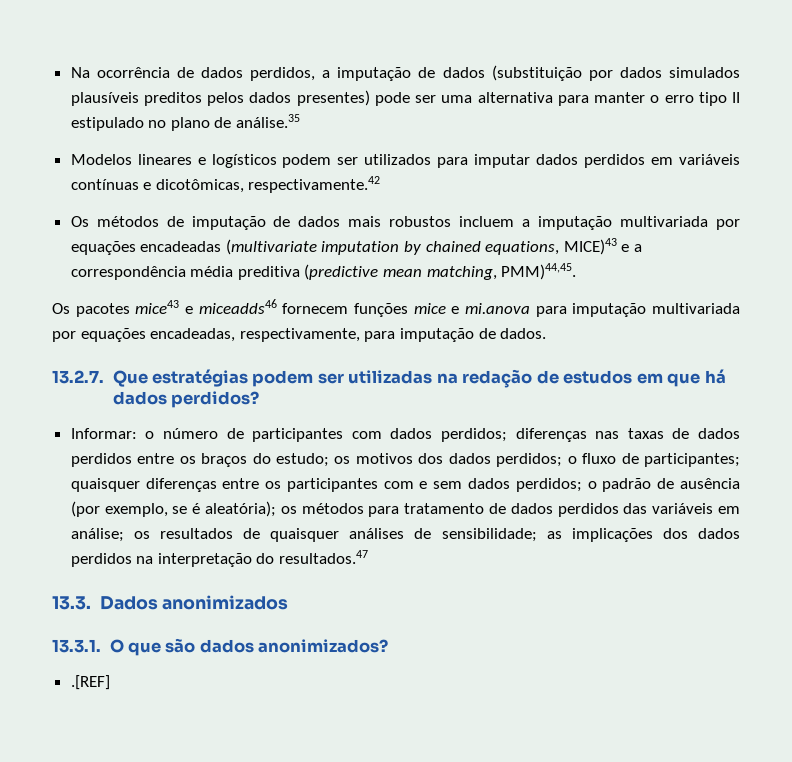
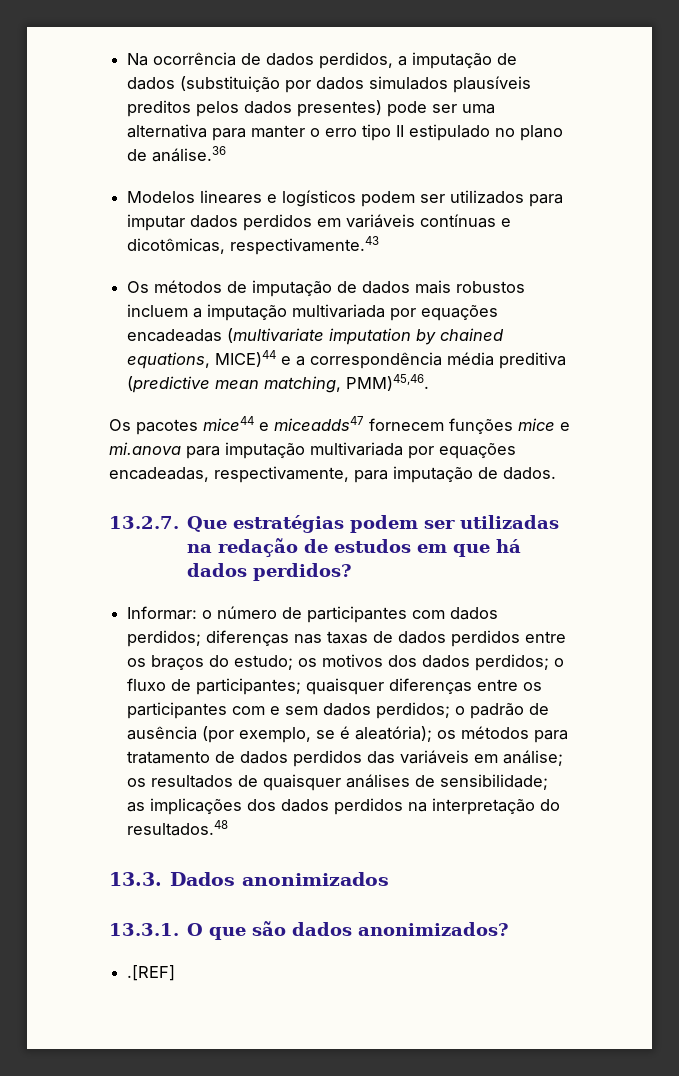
[236,114,301,128] análise.35 -> [152,146,227,162] análise.36
[248,176,381,193] respectivamente.42 -> [230,236,380,255] respectivamente.43
[563,238,617,255] MICE)43 -> [215,350,277,367] MICE)44
[501,263,577,280] PMM)44,45. -> [346,374,430,391] PMM)45,46.
[135,299,277,314] mice43 e miceadds46 -> [203,416,364,431] mice44 e miceadds47
[279,550,369,564] resultados.47 -> [127,820,229,836] resultados.48

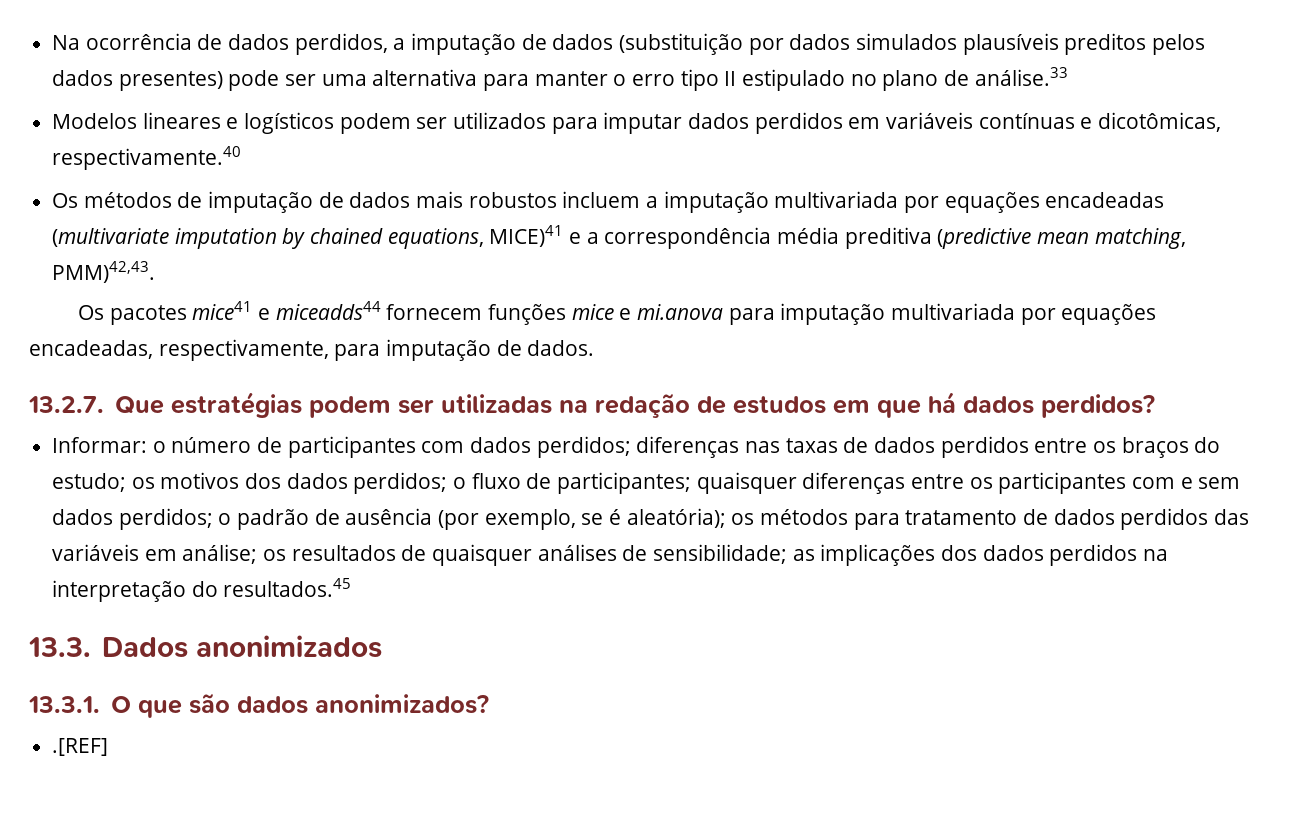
[152,146,227,162] análise.36 -> [974,67,1068,86] análise.33
[230,236,380,255] respectivamente.43 -> [52,146,242,170] respectivamente.40
[215,350,277,367] MICE)44 -> [489,225,564,247] MICE)41
[346,374,430,391] PMM)45,46. -> [52,261,156,283] PMM)42,43.
[203,416,364,431] mice44 e miceadds47 -> [192,301,381,320] mice41 e miceadds44
[127,820,229,836] resultados.48 -> [223,578,352,597] resultados.45

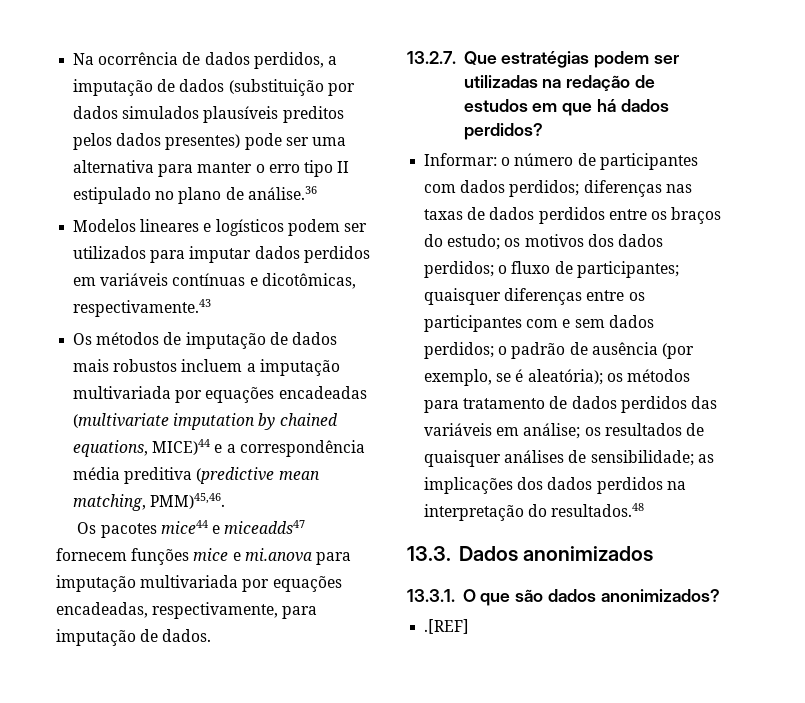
[974,67,1068,86] análise.33 -> [247,186,317,200] análise.36
[52,146,242,170] respectivamente.40 -> [73,299,212,317] respectivamente.43
[489,225,564,247] MICE)41 -> [152,439,211,455] MICE)44
[52,261,156,283] PMM)42,43. -> [150,493,226,509] PMM)45,46.
[192,301,381,320] mice41 e miceadds44 -> [160,520,306,534] mice44 e miceadds47
[223,578,352,597] resultados.45 -> [551,503,645,517] resultados.48

